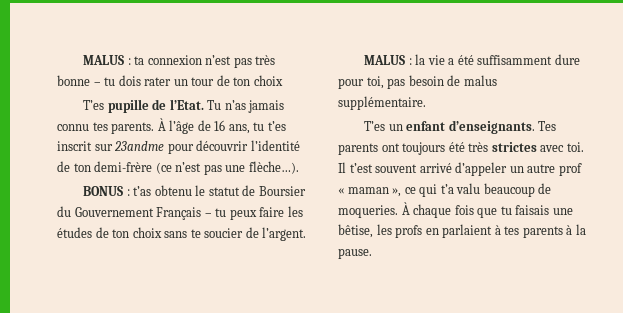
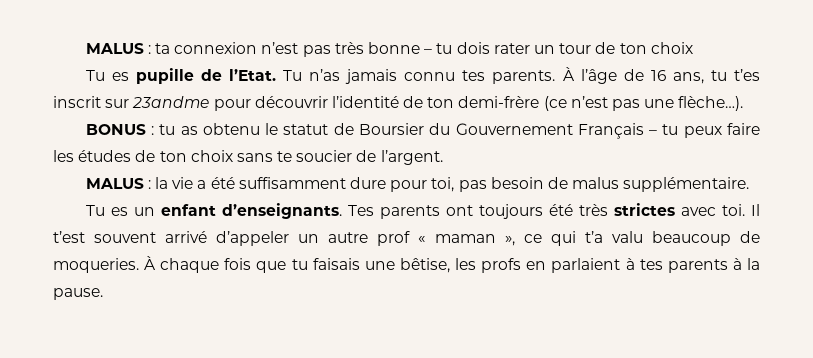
[82,100,104,110] T’es -> [85,70,129,81] Tu es
[133,186,152,196] t’as -> [159,124,198,135] tu as
[363,121,385,131] T’es -> [85,205,128,216] Tu es

